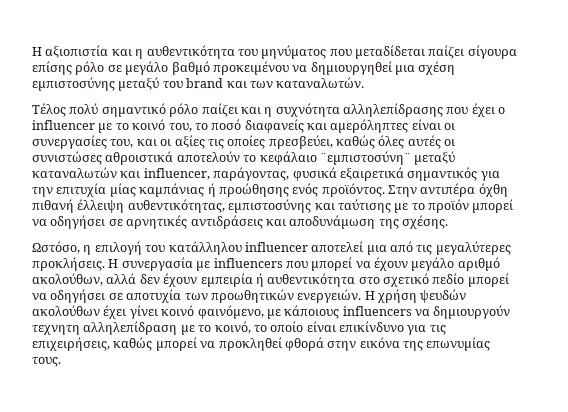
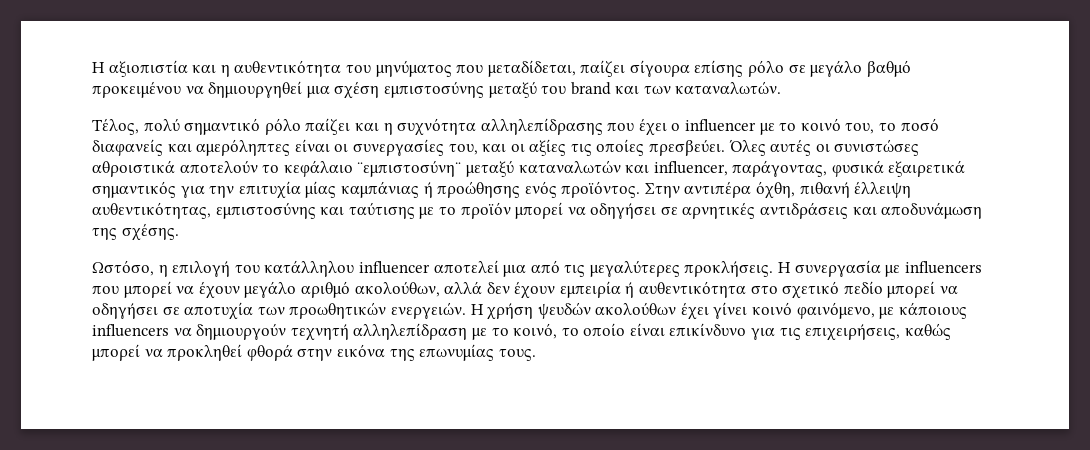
[355,45,426,59] μεταδίδεται -> [487,60,576,77] μεταδίδεται,
[32,103,66,117] Τέλος -> [92,118,139,135] Τέλος,
[268,135,405,149] πρεσβεύει, καθώς όλες -> [649,139,766,156] πρεσβεύει. Όλες
[478,183,508,197] όχθη -> [756,181,796,199] όχθη,
[32,325,80,335] τεχνητη -> [290,324,349,341] τεχνητή

